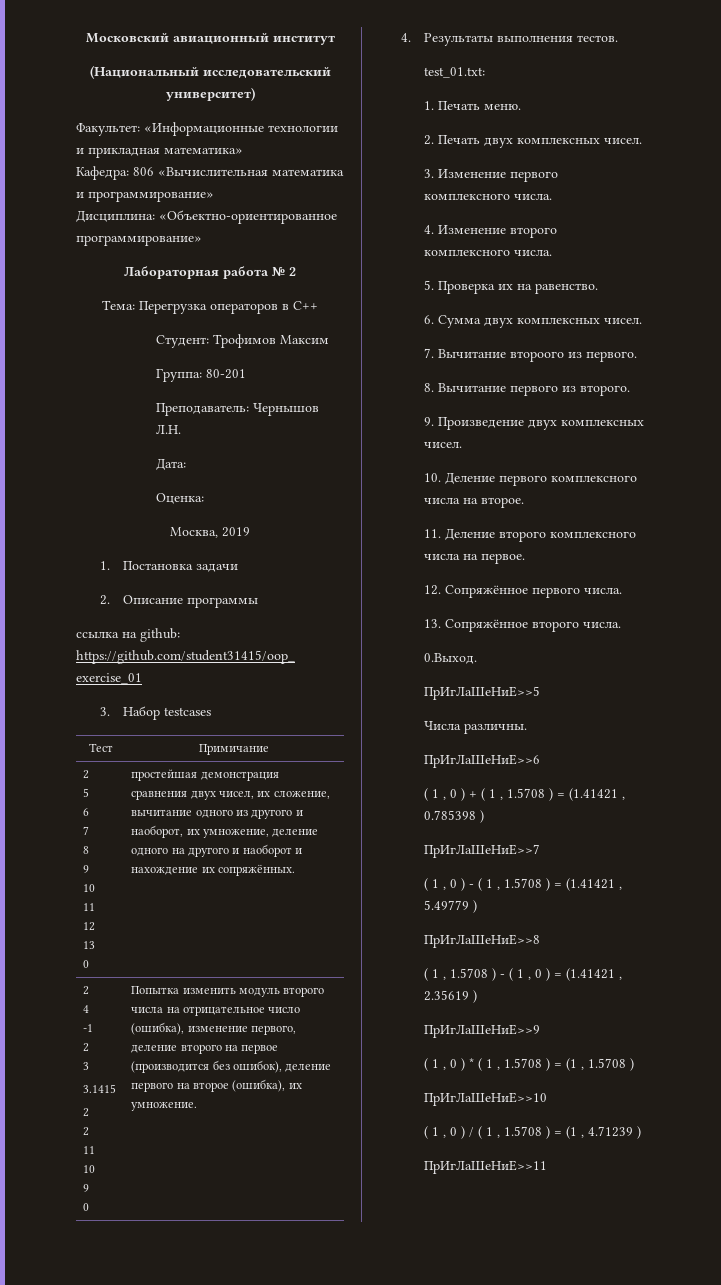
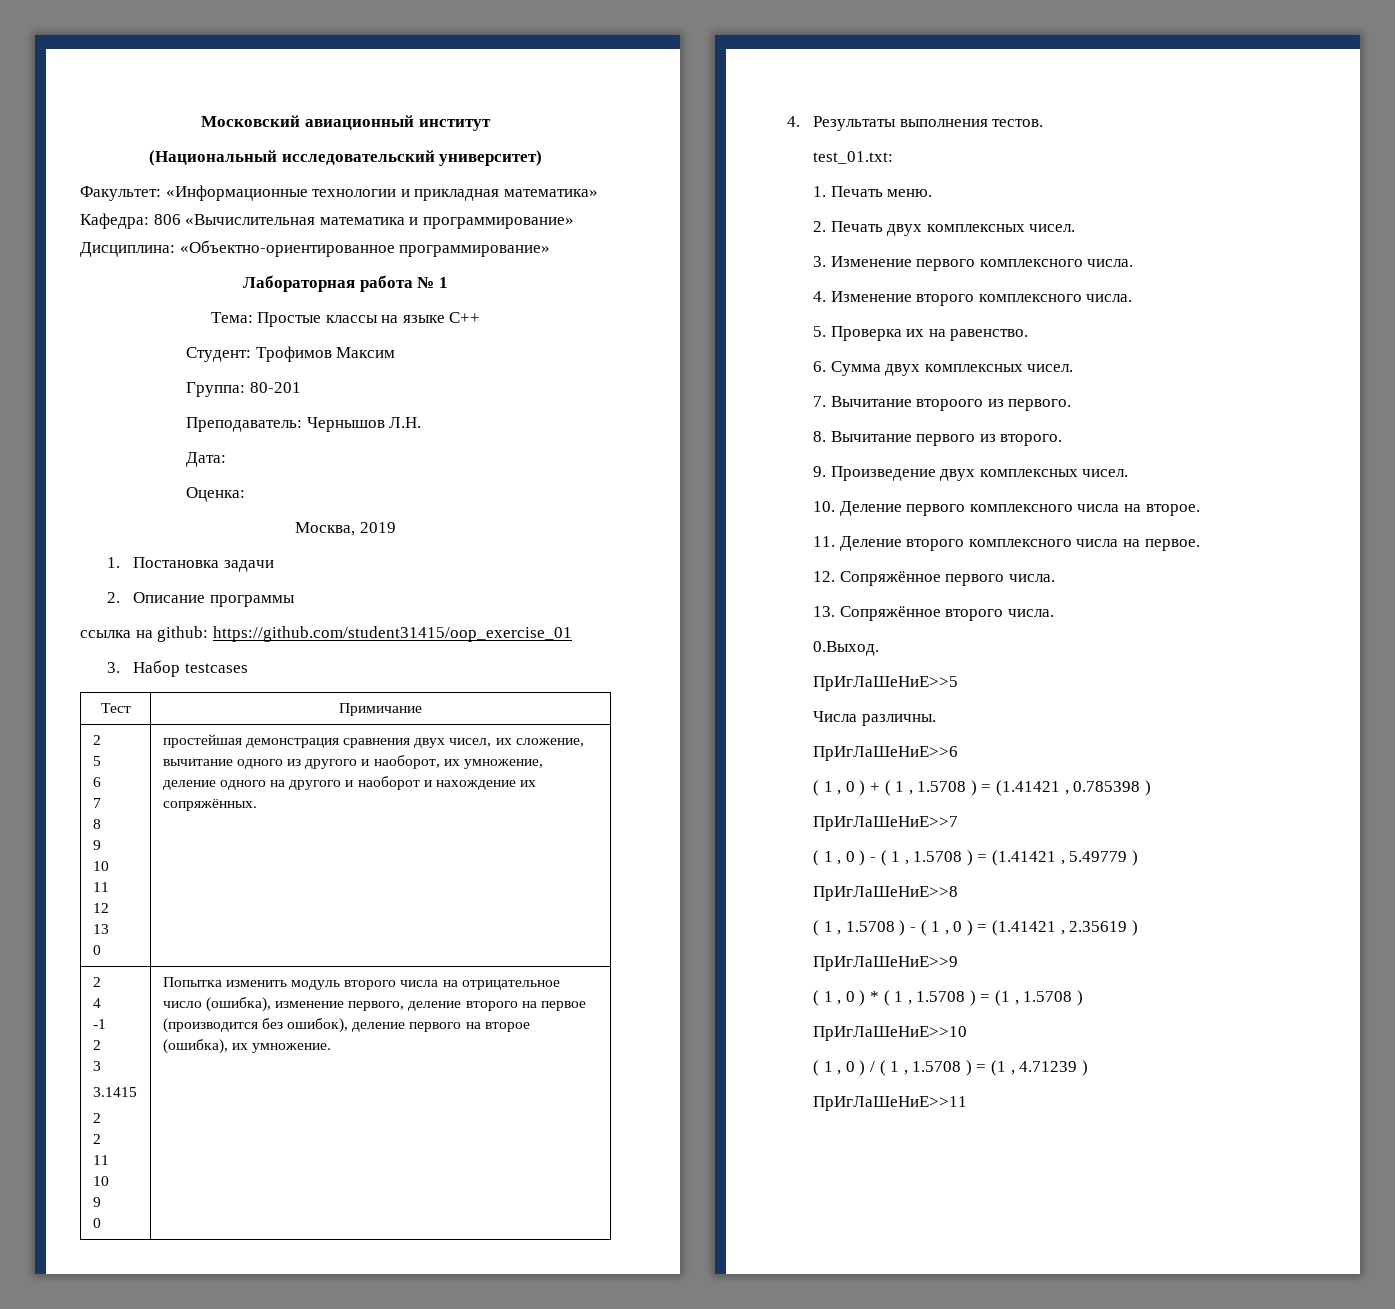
[289,267,296,276] 2 -> [438,277,448,288] 1
[139,301,289,314] Перегрузка операторов в -> [257,312,445,327] Простые классы на языке

